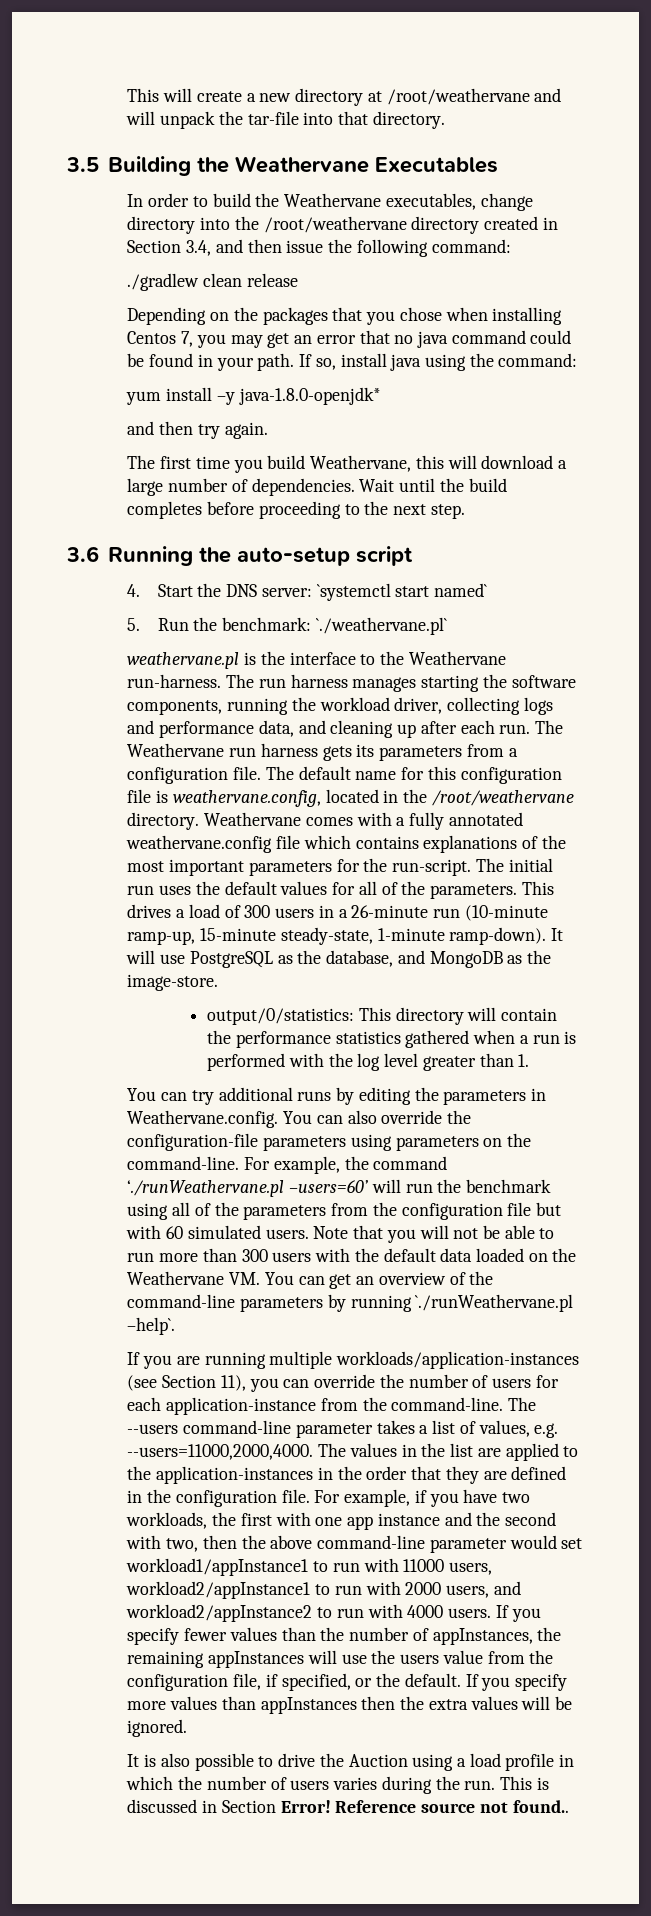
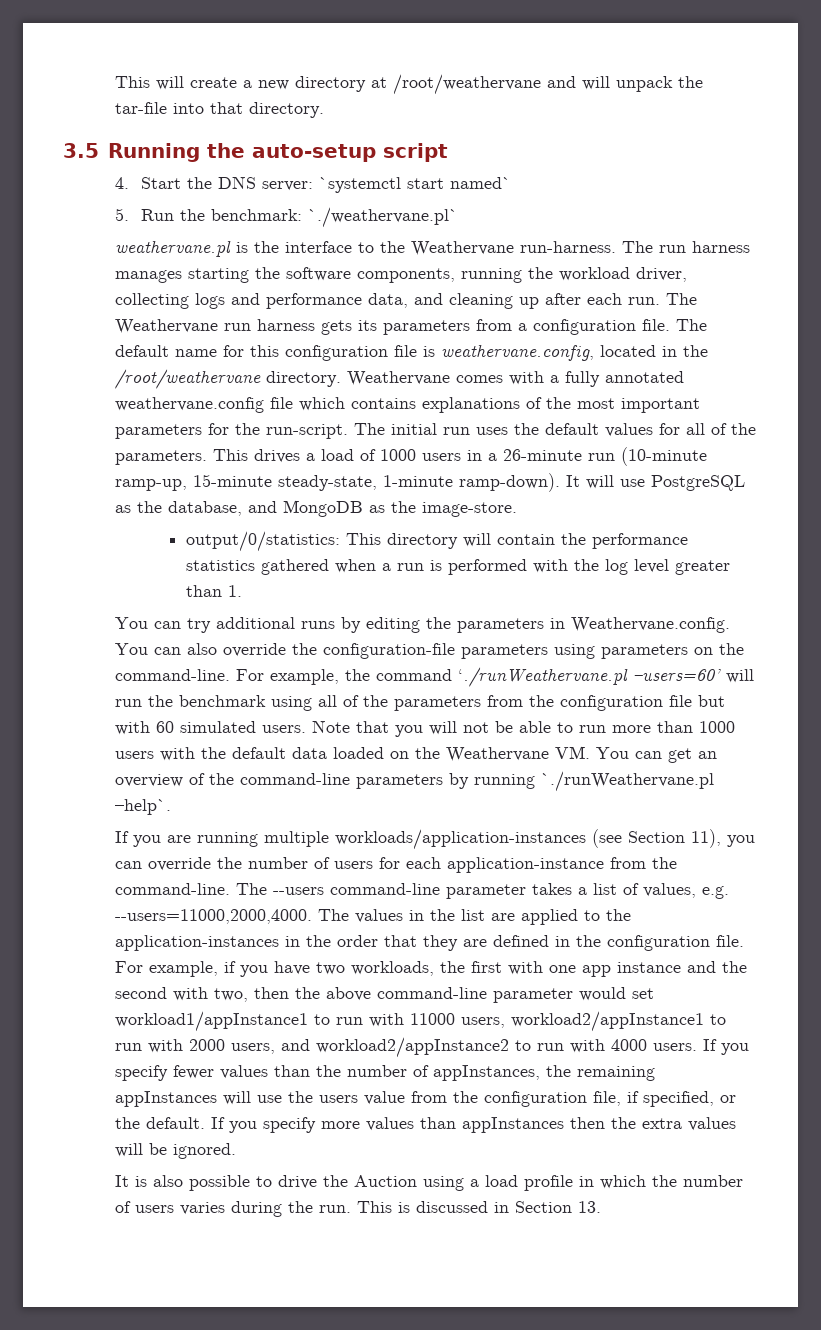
[107,156,498,176] [127,193,533,211] [127,216,558,234] [127,239,511,257] [127,273,298,291] [127,307,563,325] [127,330,572,348] [127,353,578,371] [126,387,381,405] [127,421,268,439] [127,455,567,473] [127,478,507,496] [127,501,465,519] [66,546,99,562] Building the Weathervane Executables // In order to build the Weathervane executables, change directory into the /root/weathervane directory created in Section 3.4, and then issue the following command: // ./gradlew clean release // Depending on the packages that you chose when installing Centos 7, you may get an error that no java command could be found in your path. If so, install java using the command: // yum install –y java-1.8.0-openjdk* // and then try again. // The first time you build Weathervane, this will download a large number of dependencies. Wait until the build completes before proceeding to the next step. // 3.6 -> (99, 150) none
[244,905,271,918] 300 -> [379,449,416,461] 1000
[241,1249,268,1262] 300 -> [698,721,735,733] 1000
[280,1800,569,1813] Error! Reference source not found.. -> [577,1201,601,1213] 13.

